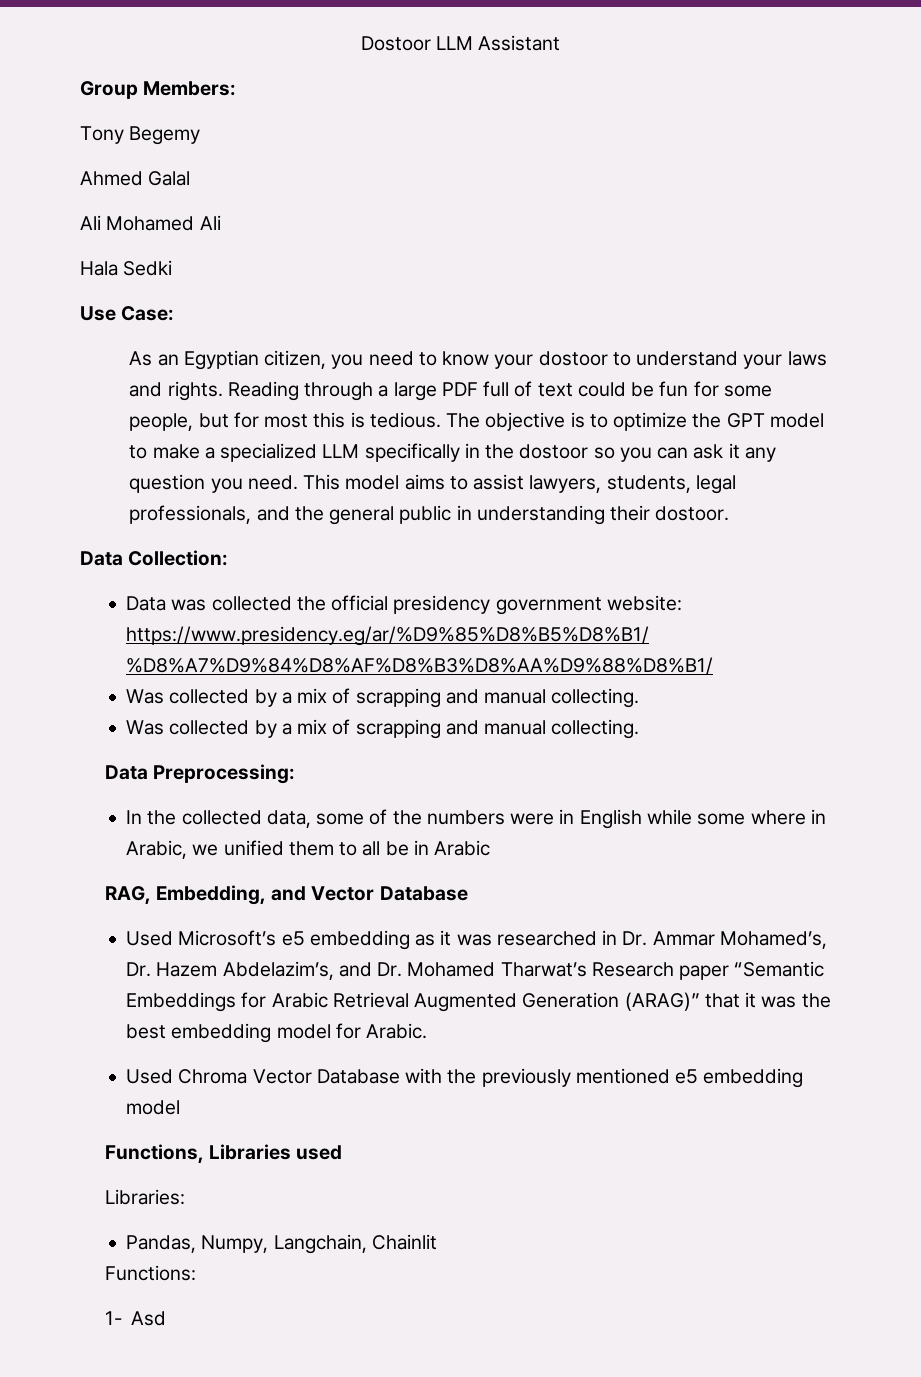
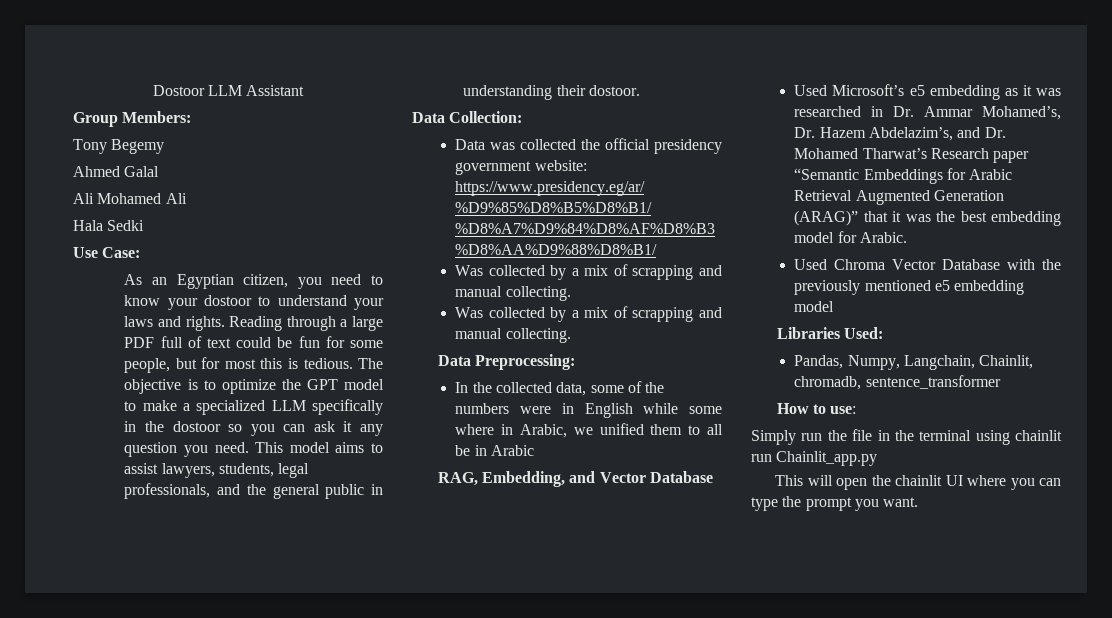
[104,1144,343,1164] [104,1189,185,1205] Functions, Libraries used // Libraries: -> [776,327,884,339] Libraries Used:
[371,1234,437,1250] [104,1265,196,1281] [104,1311,167,1326] Chainlit // Functions: // 1- Asd -> [979,355,1034,369] [794,375,1001,390] [776,403,857,414] [751,429,1062,445] [751,451,878,466] [775,475,1061,490] [751,496,919,511] Chainlit, chromadb, sentence_transformer // How to use: // Simply run the file in the terminal using chainlit run Chainlit_app.py // This will open the chainlit UI where you can type the prompt you want.

